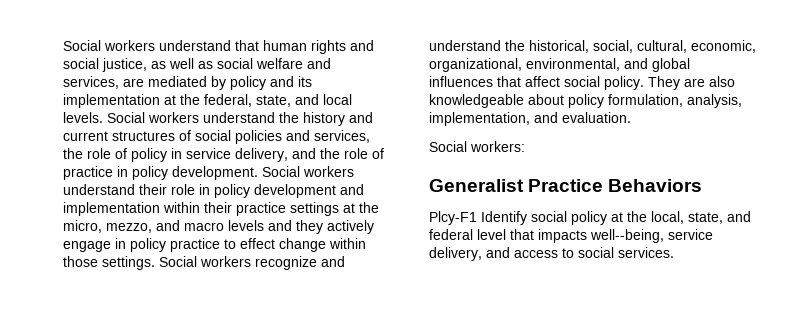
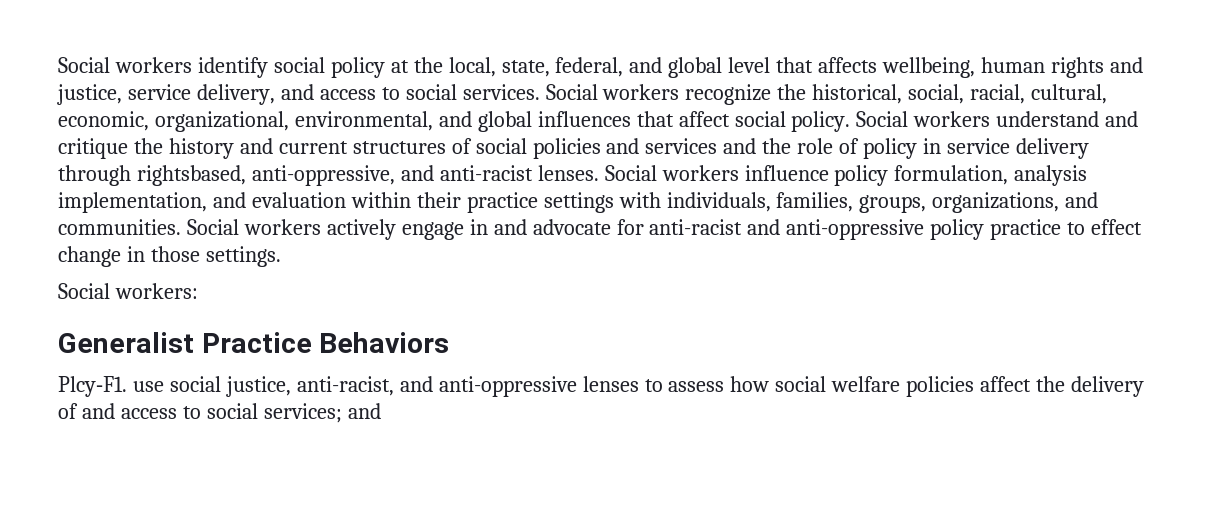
[63,40,374,54] [63,58,331,72] [63,76,312,90] [63,94,352,108] [63,112,373,126] [63,130,370,144] [63,148,384,162] [63,166,354,180] [63,184,364,198] [63,202,379,216] [63,220,374,234] [63,238,366,252] [63,256,155,270] Social workers understand that human rights and social justice, as well as social welfare and services, are mediated by policy and its implementation at the federal, state, and local levels. Social workers understand the history and current structures of social policies and services, the role of policy in service delivery, and the role of practice in policy development. Social workers understand their role in policy development and implementation within their practice settings at the micro, mezzo, and macro levels and they actively engage in policy practice to effect change within those settings. -> [58,57,1143,78] [57,84,540,105] Social workers identify social policy at the local, state, federal, and global level that affects wellbeing, human rights and justice, service delivery, and access to social services.
[321,256,345,267] [429,40,501,51] and understand -> (772, 94) none
(633, 46) none -> [970,84,1026,104] racial,
[648,76,735,90] [429,94,564,108] They are also knowledgeable about -> [856,111,1139,127] [58,138,1089,159] [58,165,829,186] Social workers understand and critique the history and current structures of social policies and services and the role of policy in service delivery through rightsbased, anti-oppressive, and anti-racist lenses. Social workers influence
[687,94,742,108] analysis, -> [1014,165,1088,186] analysis
[562,112,631,123] evaluation. -> [251,192,1099,213] [58,219,1143,240] [58,246,281,267] evaluation within their practice settings with individuals, families, groups, organizations, and communities. Social workers actively engage in and advocate for anti-racist and anti-oppressive policy practice to effect change in those settings.
[429,211,751,225] [429,229,713,243] [429,247,674,261] Plcy‐F1 Identify social policy at the local, state, and federal level that impacts well-‐being, service delivery, and access to social services. -> [58,376,1145,397] [58,403,381,423] Plcy‐F1. use social justice, anti-racist, and anti-oppressive lenses to assess how social welfare policies affect the delivery of and access to social services; and

